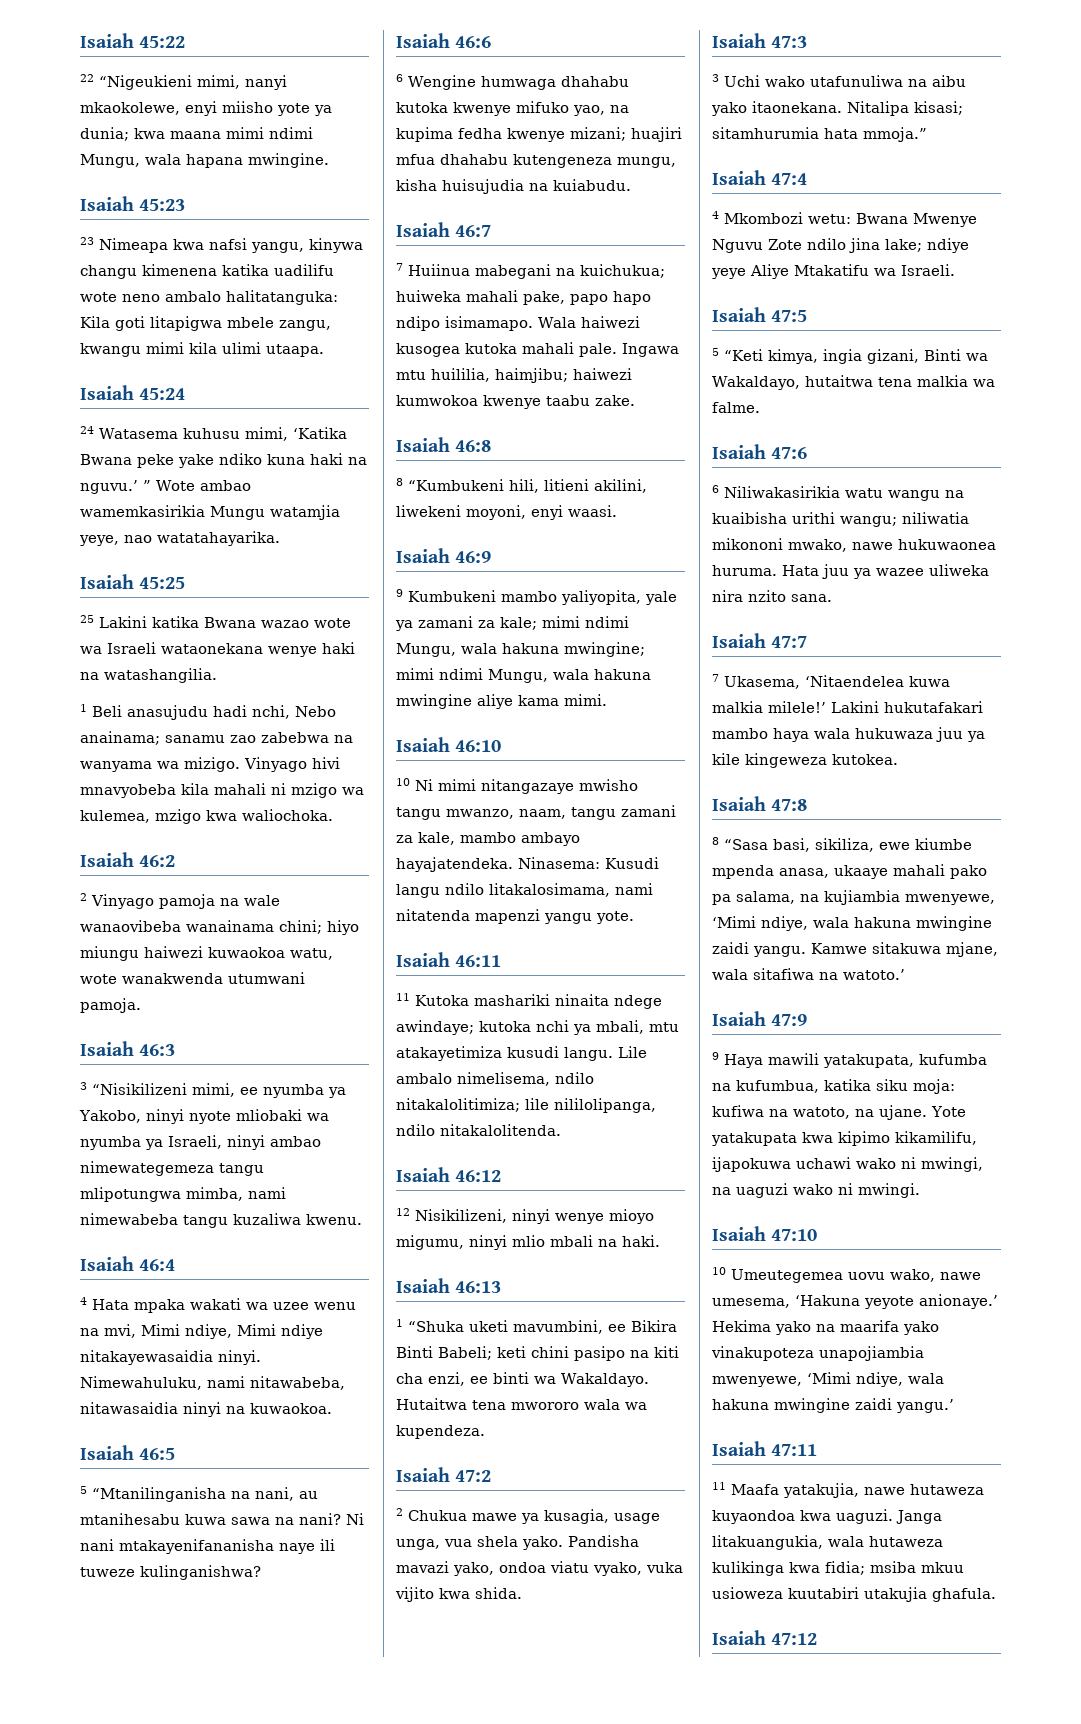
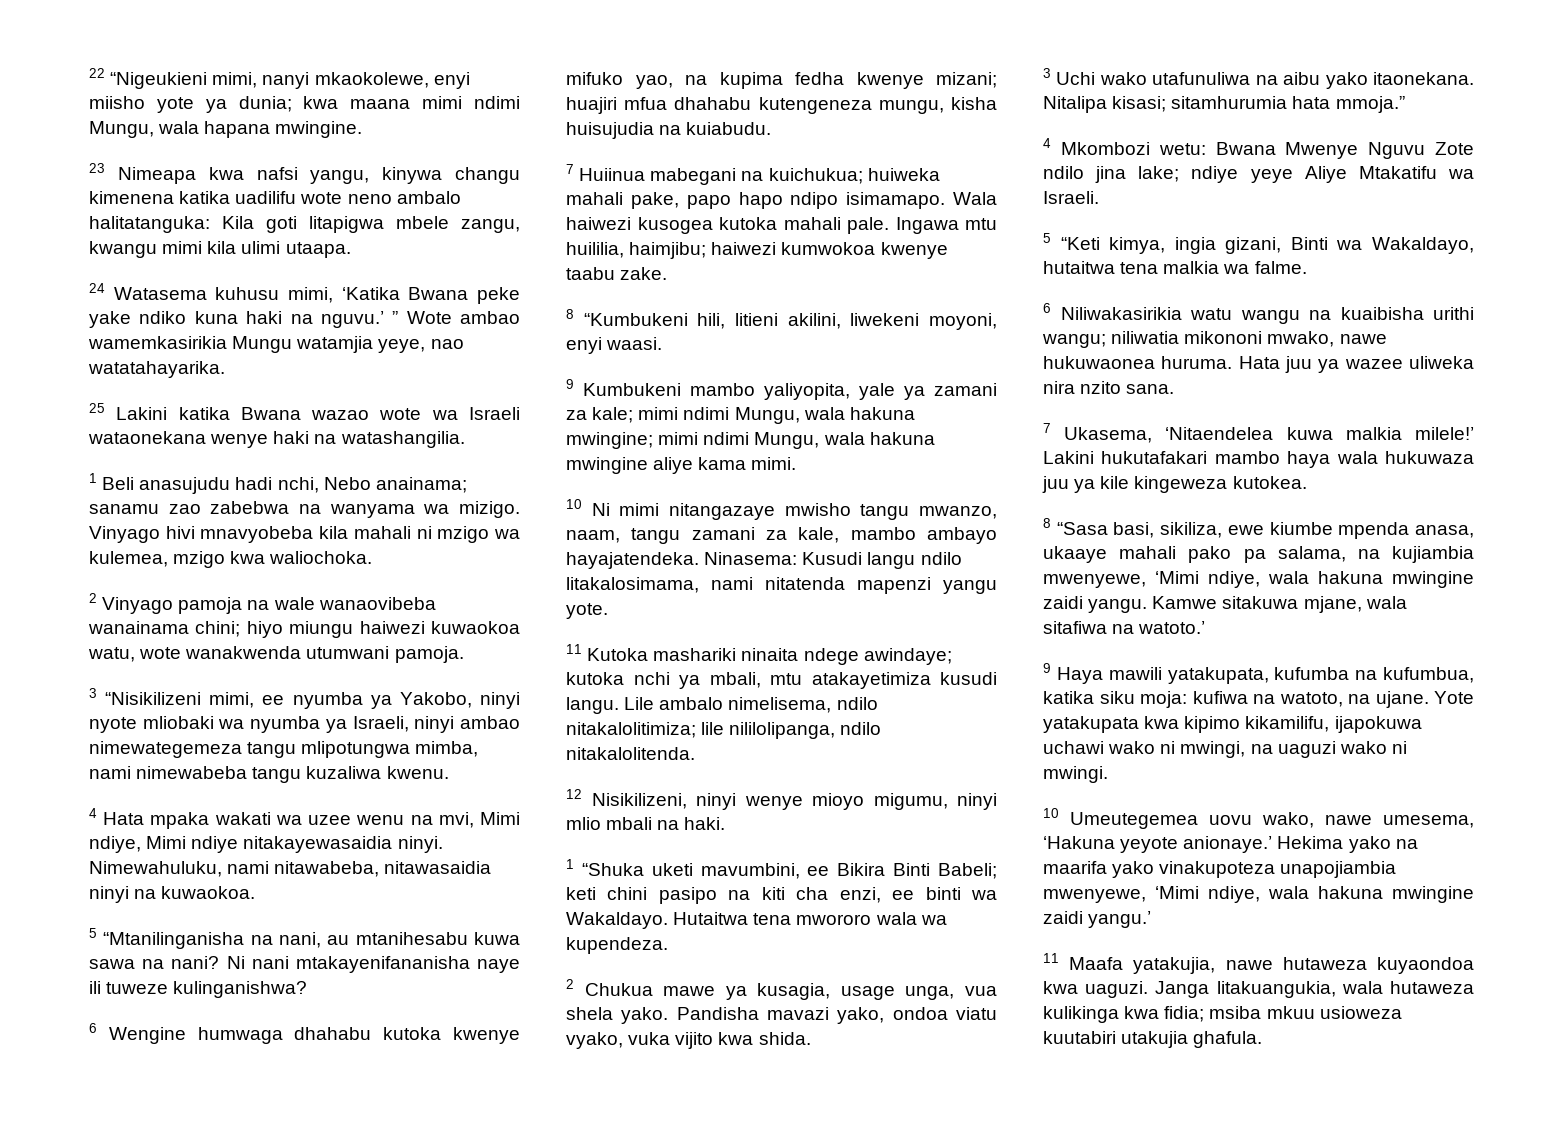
[80,33,186,48] Isaiah 45:22 // -> (89, 73) none
[80,196,186,211] // Isaiah 45:23 -> (363, 129) none
[80,385,186,400] // Isaiah 45:24 -> (351, 250) none
[80,574,186,589] // Isaiah 45:25 -> (225, 369) none
[80,852,176,867] // Isaiah 46:2 -> (373, 557) none
[80,1041,176,1056] // Isaiah 46:3 -> (464, 654) none
[80,1256,176,1271] // Isaiah 46:4 -> (449, 772) none
[80,1445,176,1460] // Isaiah 46:5 -> (256, 892) none
[396,33,492,48] // Isaiah 46:6 -> (308, 989) none
[396,222,492,237] // Isaiah 46:7 -> (772, 128) none
[396,437,492,452] // Isaiah 46:8 -> (668, 273) none
[396,548,492,563] // Isaiah 46:9 -> (663, 343) none
[396,737,502,752] // Isaiah 46:10 -> (797, 463) none
[396,952,502,967] // Isaiah 46:11 -> (608, 611) none
[396,1167,502,1182] // Isaiah 46:12 -> (695, 753) none
[396,1278,502,1293] // Isaiah 46:13 -> (726, 823) none
[396,1467,492,1482] // Isaiah 47:2 -> (668, 945) none
[712,33,808,48] // Isaiah 47:3 -> (811, 1038) none
[712,170,808,185] // Isaiah 47:4 -> (1405, 104) none
[712,307,808,322] // Isaiah 47:5 -> (1099, 197) none
[712,444,808,459] // Isaiah 47:6 -> (1307, 267) none
[712,633,808,648] // Isaiah 47:7 -> (1175, 389) none
[712,796,808,811] // Isaiah 47:8 -> (1307, 482) none
[712,1011,808,1026] // Isaiah 47:9 -> (1206, 627) none
[712,1226,818,1241] // Isaiah 47:10 -> (1108, 774) none
[712,1441,818,1456] // Isaiah 47:11 -> (1152, 919) none
[712,1630,818,1645] // Isaiah 47:12 -> (1263, 1039) none

